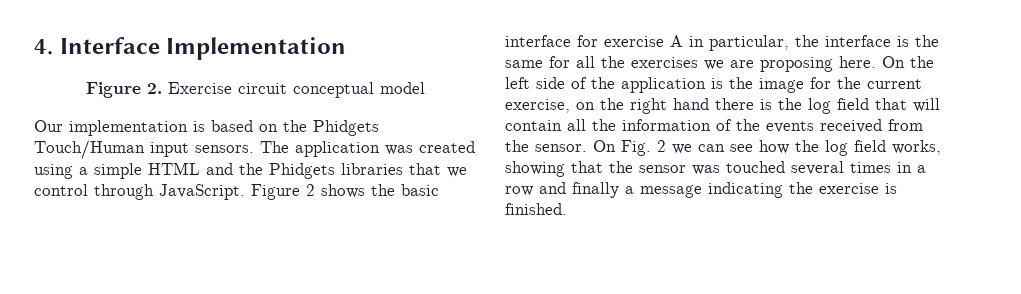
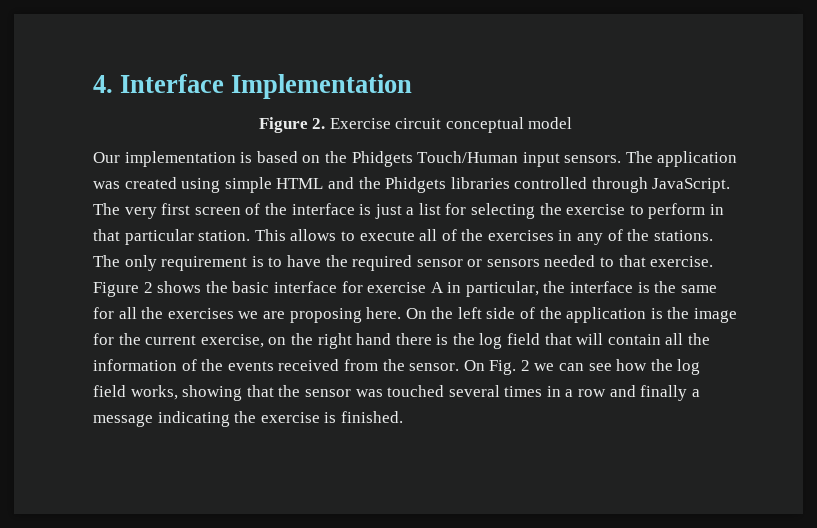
[79,167,88,175] a -> (221, 185) none
[409,163,467,177] [34,184,245,200] that we control through JavaScript. -> [514,177,731,193] [93,203,725,219] [93,229,713,245] [93,255,714,271] controlled through JavaScript. The very first screen of the interface is just a list for selecting the exercise to perform in that particular station. This allows to execute all of the exercises in any of the stations. The only requirement is to have the required sensor or sensors needed to that exercise.

